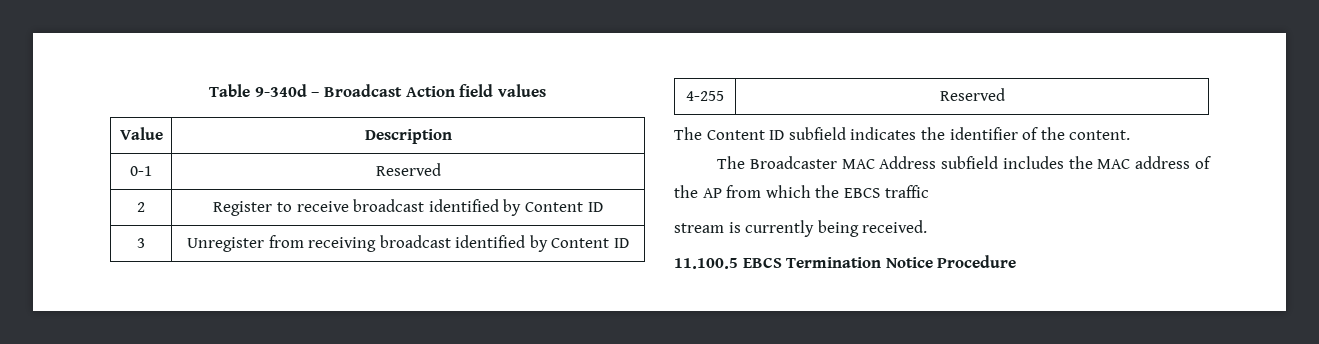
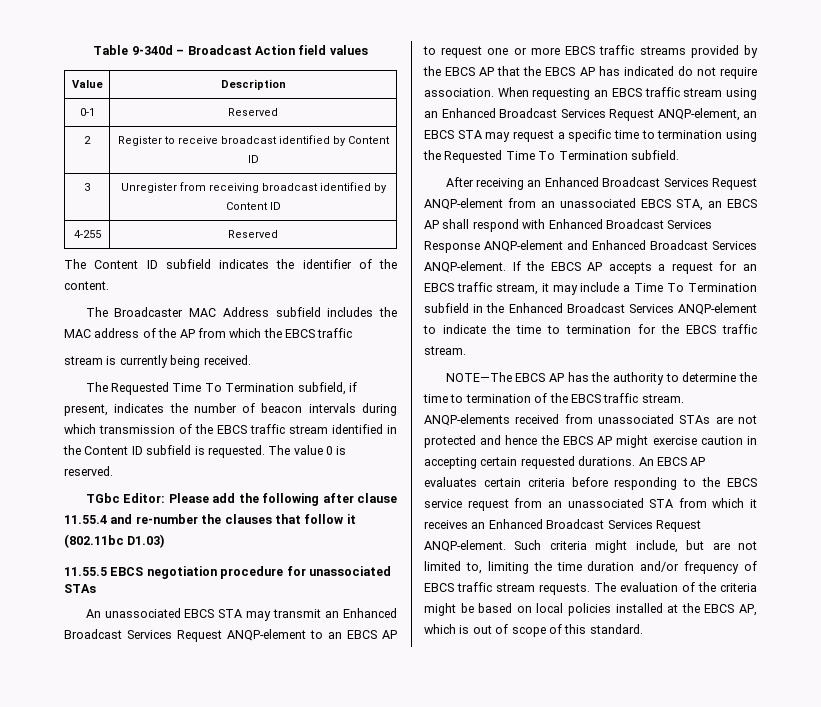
[674,255,1017,269] 11.100.5 EBCS Termination Notice Procedure -> [85,382,357,395] [64,403,397,416] [64,424,397,434] [63,445,347,458] [64,466,113,476] [85,493,397,506] [64,514,356,524] [64,534,165,548] [64,566,391,579] [64,584,96,593] [85,608,397,621] [64,629,397,642] [423,45,758,58] [423,66,757,79] [424,87,757,100] [424,108,757,121] [424,129,757,142] [423,150,679,163] [445,177,757,190] [424,198,757,211] [424,219,713,232] [424,240,757,253] [424,261,757,274] [424,282,757,295] [424,303,757,315] [423,324,757,334] [424,346,466,355] [445,372,757,385] [423,393,684,403] [424,414,757,426] [424,435,757,448] [424,456,706,469] [424,477,757,490] [424,498,757,511] [424,519,701,532] [424,540,757,553] [424,561,757,574] [424,582,757,595] [424,603,757,616] [424,624,643,637] The Requested Time To Termination subfield, if present, indicates the number of beacon intervals during which transmission of the EBCS traffic stream identified in the Content ID subfield is requested. The value 0 is reserved. // TGbc Editor: Please add the following after clause 11.55.4 and re-number the clauses that follow it (802.11bc D1.03) // 11.55.5 EBCS negotiation procedure for unassociated STAs // An unassociated EBCS STA may transmit an Enhanced Broadcast Services Request ANQP-element to an EBCS AP to request one or more EBCS traffic streams provided by the EBCS AP that the EBCS AP has indicated do not require association. When requesting an EBCS traffic stream using an Enhanced Broadcast Services Request ANQP-element, an EBCS STA may request a specific time to termination using the Requested Time To Termination subfield. // After receiving an Enhanced Broadcast Services Request ANQP-element from an unassociated EBCS STA, an EBCS AP shall respond with Enhanced Broadcast Services Response ANQP-element and Enhanced Broadcast Services ANQP-element. If the EBCS AP accepts a request for an EBCS traffic stream, it may include a Time To Termination subfield in the Enhanced Broadcast Services ANQP-element to indicate the time to termination for the EBCS traffic stream. // NOTE—The EBCS AP has the authority to determine the time to termination of the EBCS traffic stream. ANQP-elements received from unassociated STAs are not protected and hence the EBCS AP might exercise caution in accepting certain requested durations. An EBCS AP evaluates certain criteria before responding to the EBCS service request from an unassociated STA from which it receives an Enhanced Broadcast Services Request ANQP-element. Such criteria might include, but are not limited to, limiting the time duration and/or frequency of EBCS traffic stream requests. The evaluation of the criteria might be based on local policies installed at the EBCS AP, which is out of scope of this standard.

